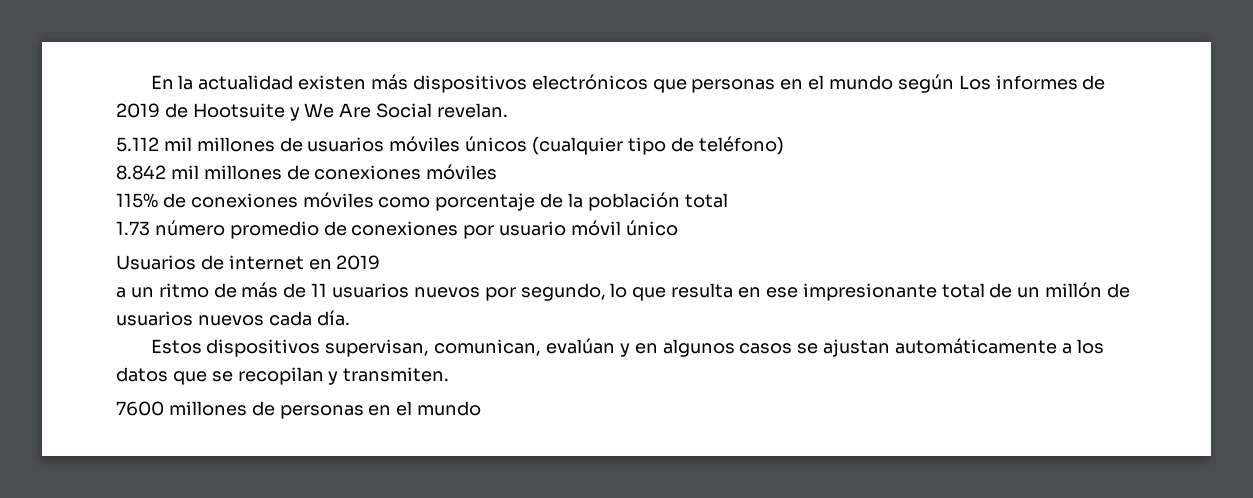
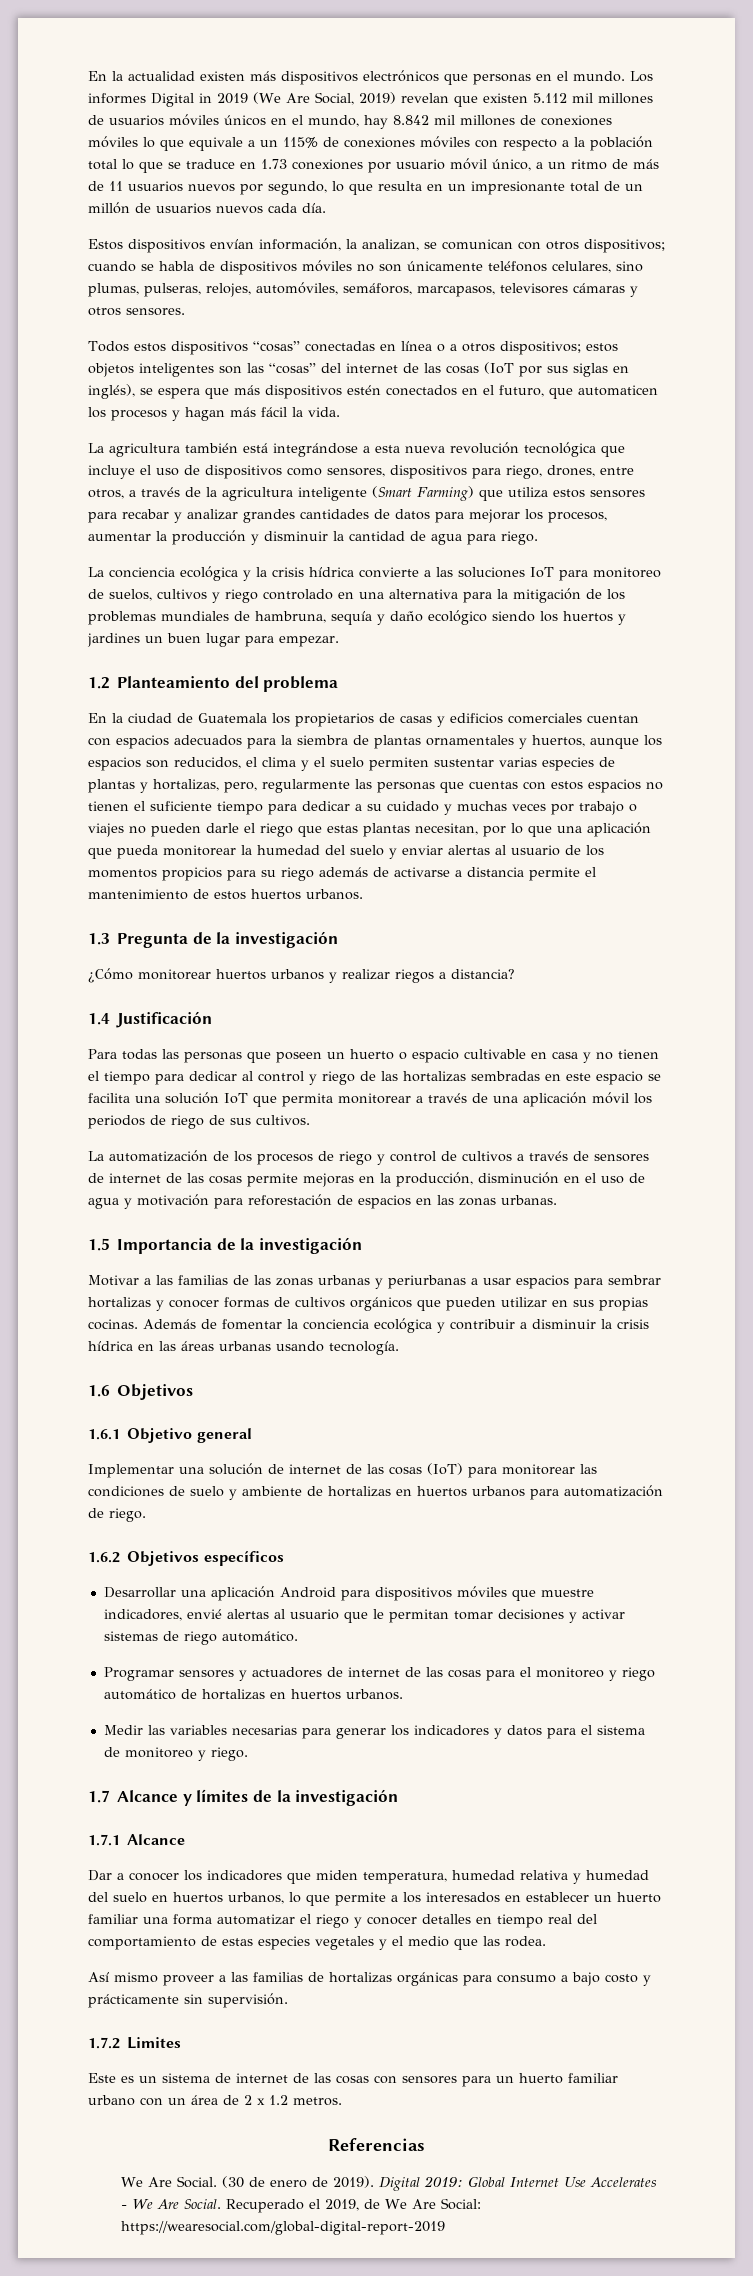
[828,74,1106,93] [116,103,509,121] mundo según Los informes de 2019 de Hootsuite y We Are Social revelan. // -> [573,71,653,82] [88,92,528,107] mundo. Los informes Digital in 2019 (We Are Social, 2019) revelan que existen
[532,136,784,155] (cualquier tipo de teléfono) // -> [271,115,388,129] en el mundo, hay
(498, 172) // -> [143,137,278,151] lo que equivale a un
[378,193,564,211] como porcentaje de -> [475,139,569,151] con respecto a
[116,220,678,239] [116,255,381,270] // 1.73 número promedio de conexiones por usuario móvil único // Usuarios de internet en 2019 // -> [122,158,531,173] lo que se traduce en 1.73 conexiones por usuario móvil único,
[765,287,798,298] ese -> [448,184,466,191] un
[325,338,1104,357] [116,367,450,385] [116,401,482,419] supervisan, comunican, evalúan y en algunos casos se ajustan automáticamente a los datos que se recopilan y transmiten. // 7600 millones de personas en el mundo -> [210,238,665,253] [88,260,643,275] [88,282,638,297] [88,307,185,316] [88,341,618,355] [88,362,629,377] [88,384,658,399] [88,407,340,421] [88,442,625,457] [88,465,634,479] [88,486,645,501] [88,509,607,523] [88,530,538,545] [88,566,661,581] [88,588,625,603] [88,610,626,625] [87,633,339,647] [88,676,339,692] [88,713,639,727] [88,735,662,749] [88,757,615,771] [88,779,663,793] [88,801,637,815] [88,822,651,837] [88,845,604,859] [88,867,596,881] [88,889,363,900] [88,931,339,948] [88,968,515,983] [88,1011,213,1028] [88,1049,659,1063] [88,1071,661,1085] [88,1092,652,1107] [88,1115,310,1129] [88,1150,649,1165] [88,1172,645,1187] [88,1194,557,1209] [88,1237,363,1254] [88,1275,661,1289] [88,1297,648,1311] [88,1318,649,1333] [88,1341,399,1355] [88,1384,194,1400] [88,1428,252,1443] [88,1463,597,1478] [88,1485,663,1500] [88,1508,146,1522] [88,1551,284,1566] [103,1586,594,1601] [103,1609,625,1623] [103,1631,298,1645] [103,1667,655,1681] [103,1689,403,1700] [103,1725,645,1739] [103,1747,248,1761] [88,1789,399,1806] [88,1834,186,1846] [88,1870,649,1884] [88,1892,661,1906] [88,1914,597,1928] [88,1936,546,1950] [88,1972,651,1986] [88,1993,288,2008] [88,2037,182,2049] [88,2073,618,2087] [88,2095,342,2106] [328,2138,425,2151] [120,2176,657,2191] [120,2198,481,2213] [120,2221,445,2235] envían información, la analizan, se comunican con otros dispositivos; cuando se habla de dispositivos móviles no son únicamente teléfonos celulares, sino plumas, pulseras, relojes, automóviles, semáforos, marcapasos, televisores cámaras y otros sensores. // Todos estos dispositivos “cosas” conectadas en línea o a otros dispositivos; estos objetos inteligentes son las “cosas” del internet de las cosas (IoT por sus siglas en inglés), se espera que más dispositivos estén conectados en el futuro, que automaticen los procesos y hagan más fácil la vida. // La agricultura también está integrándose a esta nueva revolución tecnológica que incluye el uso de dispositivos como sensores, dispositivos para riego, drones, entre otros, a través de la agricultura inteligente (Smart Farming) que utiliza estos sensores para recabar y analizar grandes cantidades de datos para mejorar los procesos, aumentar la producción y disminuir la cantidad de agua para riego. // La conciencia ecológica y la crisis hídrica convierte a las soluciones IoT para monitoreo de suelos, cultivos y riego controlado en una alternativa para la mitigación de los problemas mundiales de hambruna, sequía y daño ecológico siendo los huertos y jardines un buen lugar para empezar. // 1.2 Planteamiento del problema // En la ciudad de Guatemala los propietarios de casas y edificios comerciales cuentan con espacios adecuados para la siembra de plantas ornamentales y huertos, aunque los espacios son reducidos, el clima y el suelo permiten sustentar varias especies de plantas y hortalizas, pero, regularmente las personas que cuentas con estos espacios no tienen el suficiente tiempo para dedicar a su cuidado y muchas veces por trabajo o viajes no pueden darle el riego que estas plantas necesitan, por lo que una aplicación que pueda monitorear la humedad del suelo y enviar alertas al usuario de los momentos propicios para su riego además de activarse a distancia permite el mantenimiento de estos huertos urbanos. // 1.3 Pregunta de la investigación // ¿Cómo monitorear huertos urbanos y realizar riegos a distancia? // 1.4 Justificación // Para todas las personas que poseen un huerto o espacio cultivable en casa y no tienen el tiempo para dedicar al control y riego de las hortalizas sembradas en este espacio se facilita una solución IoT que permita monitorear a través de una aplicación móvil los periodos de riego de sus cultivos. // La automatización de los procesos de riego y control de cultivos a través de sensores de internet de las cosas permite mejoras en la producción, disminución en el uso de agua y motivación para reforestación de espacios en las zonas urbanas. // 1.5 Importancia de la investigación // Motivar a las familias de las zonas urbanas y periurbanas a usar espacios para sembrar hortalizas y conocer formas de cultivos orgánicos que pueden utilizar en sus propias cocinas. Además de fomentar la conciencia ecológica y contribuir a disminuir la crisis hídrica en las áreas urbanas usando tecnología. // 1.6 Objetivos // 1.6.1 Objetivo general // Implementar una solución de internet de las cosas (IoT) para monitorear las condiciones de suelo y ambiente de hortalizas en huertos urbanos para automatización de riego. // 1.6.2 Objetivos específicos // Desarrollar una aplicación Android para dispositivos móviles que muestre indicadores, envié alertas al usuario que le permitan tomar decisiones y activar sistemas de riego automático. // Programar sensores y actuadores de internet de las cosas para el monitoreo y riego automático de hortalizas en huertos urbanos. // Medir las variables necesarias para generar los indicadores y datos para el sistema de monitoreo y riego. // 1.7 Alcance y límites de la investigación // 1.7.1 Alcance // Dar a conocer los indicadores que miden temperatura, humedad relativa y humedad del suelo en huertos urbanos, lo que permite a los interesados en establecer un huerto familiar una forma automatizar el riego y conocer detalles en tiempo real del comportamiento de estas especies vegetales y el medio que las rodea. // Así mismo proveer a las familias de hortalizas orgánicas para consumo a bajo costo y prácticamente sin supervisión. // 1.7.2 Limites // Este es un sistema de internet de las cosas con sensores para un huerto familiar urbano con un área de 2 x 1.2 metros. // Referencias // We Are Social. (30 de enero de 2019). Digital 2019: Global Internet Use Accelerates - We Are Social. Recuperado el 2019, de We Are Social: https://wearesocial.com/global-digital-report-2019

